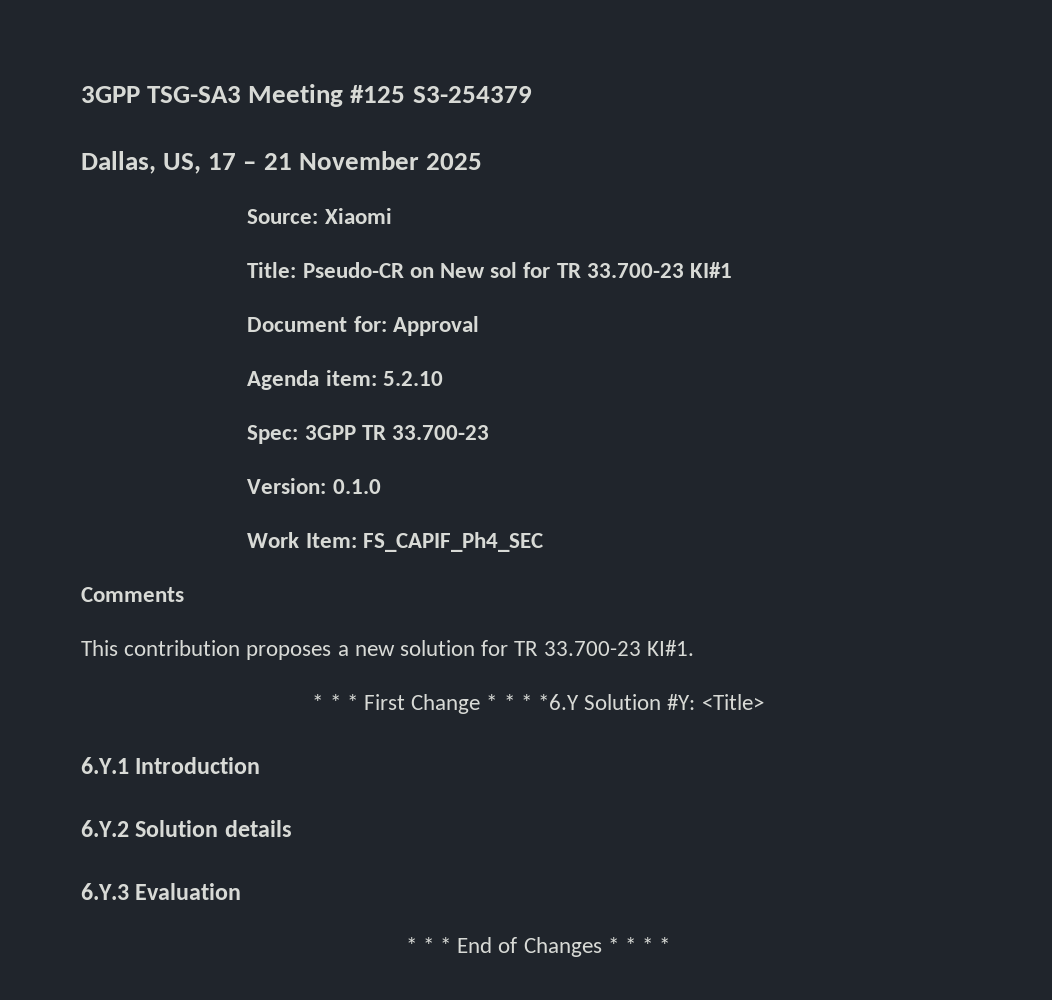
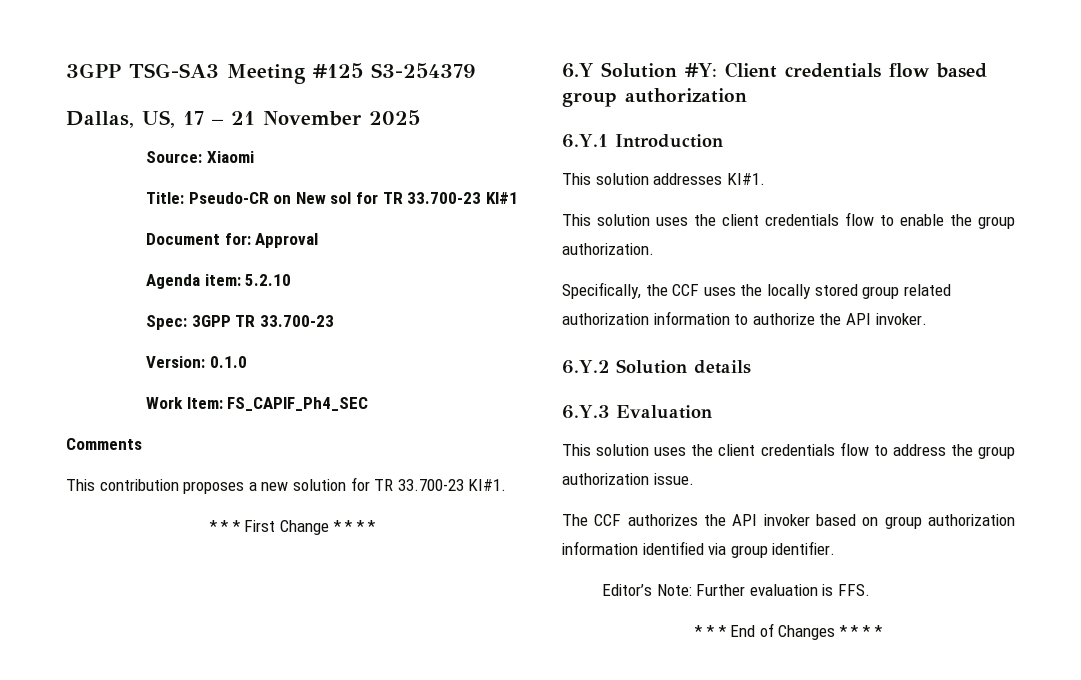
[538,694,764,710] [81,757,261,774] *6.Y Solution #Y: <Title> // 6.Y.1 Introduction -> [367,520,376,532] [562,62,987,78] [562,88,747,107] [562,134,723,148] [562,173,765,185] [562,212,1015,229] [562,243,654,255] [562,282,951,299] [562,311,927,325] * // 6.Y Solution #Y: Client credentials flow based group authorization // 6.Y.1 Introduction // This solution addresses KI#1. // This solution uses the client credentials flow to enable the group authorization. // Specifically, the CCF uses the locally stored group related authorization information to authorize the API invoker.
(242, 891) none -> [562,442,1016,459] [562,473,694,485] [562,514,1015,529] [562,541,836,558] [602,584,870,596] // This solution uses the client credentials flow to address the group authorization issue. // The CCF authorizes the API invoker based on group authorization information identified via group identifier. // Editor’s Note: Further evaluation is FFS.

